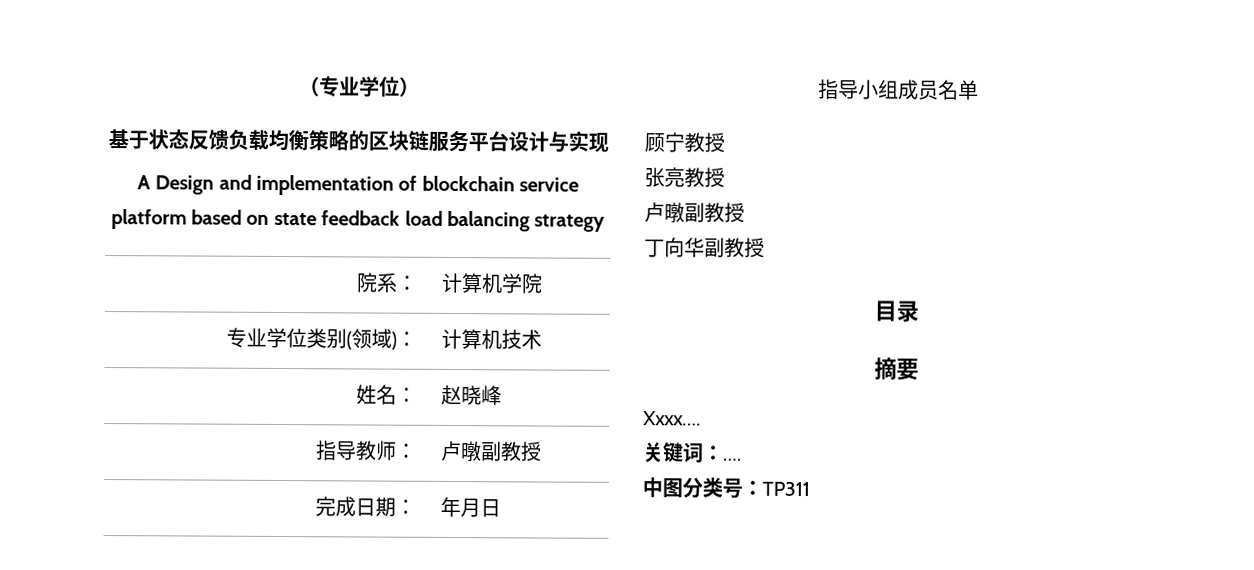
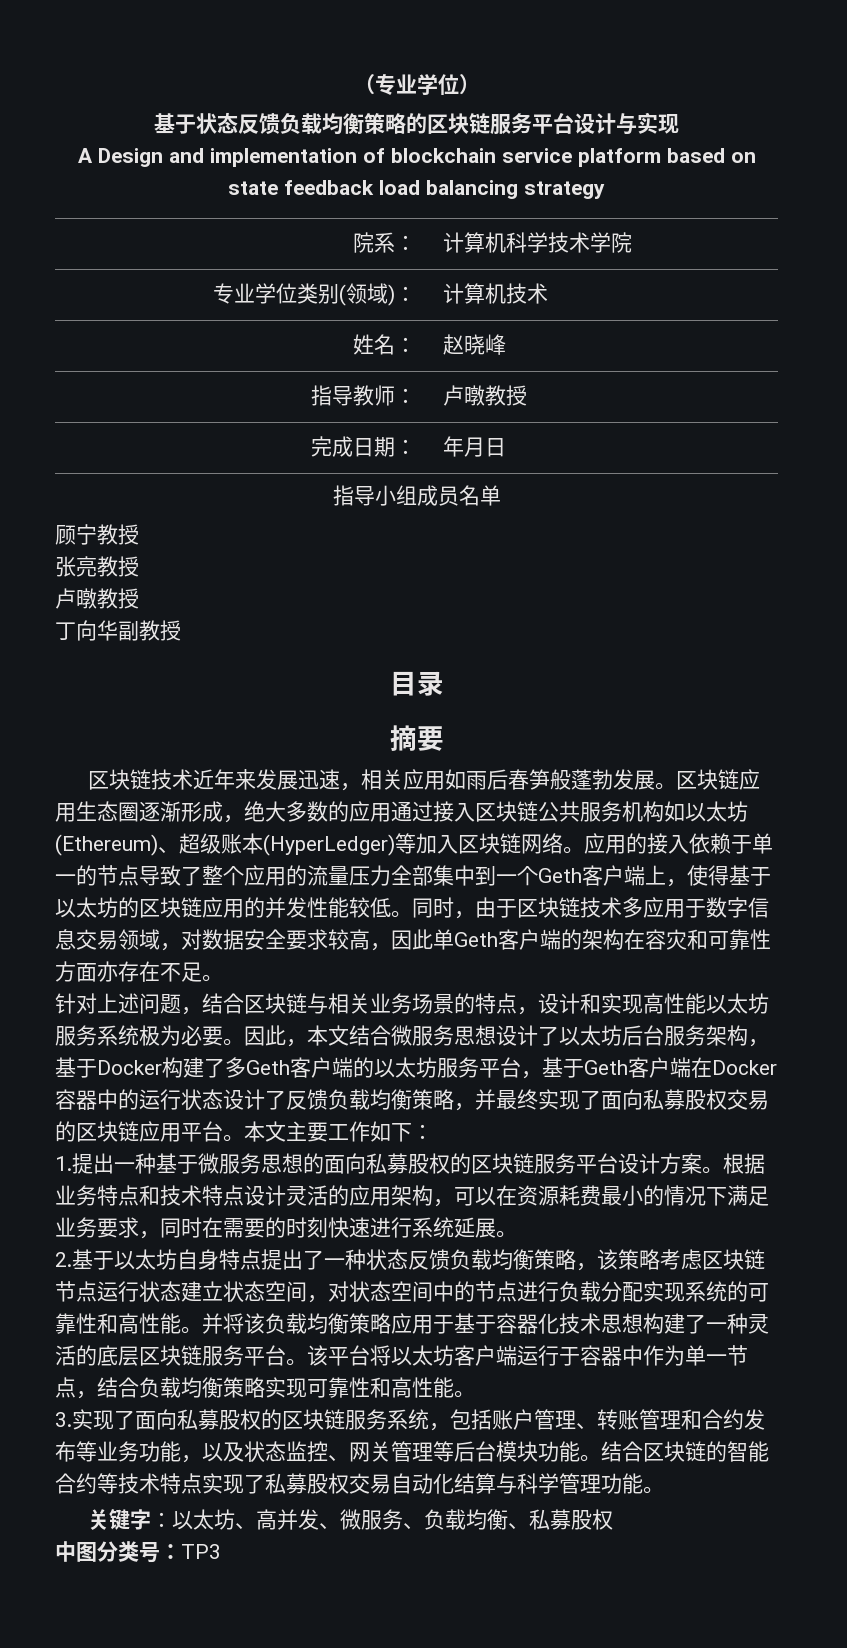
(504, 283) none -> [505,232,590,253] 科学技术
[480,441,503,462] 副 -> (485, 395) none
[684,202,705,223] 副 -> (97, 598) none
[643,411,701,426] [642,442,742,463] Xxxx…. // 关键词：…. -> [87,769,760,791] [55,801,748,823] [55,833,773,856] [55,865,771,887] [55,897,769,919] [55,929,771,951] [55,961,223,982] [55,993,769,1015] [55,1025,769,1047] [55,1057,777,1079] [55,1089,769,1111] [55,1121,433,1142] [55,1153,765,1174] [55,1185,769,1207] [55,1217,517,1239] [55,1249,765,1271] [55,1281,769,1303] [55,1313,769,1334] [55,1345,748,1366] [55,1377,475,1399] [55,1409,765,1431] [55,1441,769,1463] [55,1473,664,1494] [87,1509,613,1530] 区块链技术近年来发展迅速，相关应用如雨后春笋般蓬勃发展。区块链应用生态圈逐渐形成，绝大多数的应用通过接入区块链公共服务机构如以太坊(Ethereum)、超级账本(HyperLedger)等加入区块链网络。应用的接入依赖于单一的节点导致了整个应用的流量压力全部集中到一个Geth客户端上，使得基于以太坊的区块链应用的并发性能较低。同时，由于区块链技术多应用于数字信息交易领域，对数据安全要求较高，因此单Geth客户端的架构在容灾和可靠性方面亦存在不足。 // 针对上述问题，结合区块链与相关业务场景的特点，设计和实现高性能以太坊服务系统极为必要。因此，本文结合微服务思想设计了以太坊后台服务架构，基于Docker构建了多Geth客户端的以太坊服务平台，基于Geth客户端在Docker容器中的运行状态设计了反馈负载均衡策略，并最终实现了面向私募股权交易的区块链应用平台。本文主要工作如下： // 1.提出一种基于微服务思想的面向私募股权的区块链服务平台设计方案。根据业务特点和技术特点设计灵活的应用架构，可以在资源耗费最小的情况下满足业务要求，同时在需要的时刻快速进行系统延展。 // 2.基于以太坊自身特点提出了一种状态反馈负载均衡策略，该策略考虑区块链节点运行状态建立状态空间，对状态空间中的节点进行负载分配实现系统的可靠性和高性能。并将该负载均衡策略应用于基于容器化技术思想构建了一种灵活的底层区块链服务平台。该平台将以太坊客户端运行于容器中作为单一节点，结合负载均衡策略实现可靠性和高性能。 // 3.实现了面向私募股权的区块链服务系统，包括账户管理、转账管理和合约发布等业务功能，以及状态监控、网关管理等后台模块功能。结合区块链的智能合约等技术特点实现了私募股权交易自动化结算与科学管理功能。 // 关键字：以太坊、高并发、微服务、负载均衡、私募股权
[762,481,810,497] TP311 -> [181,1544,221,1559] TP3

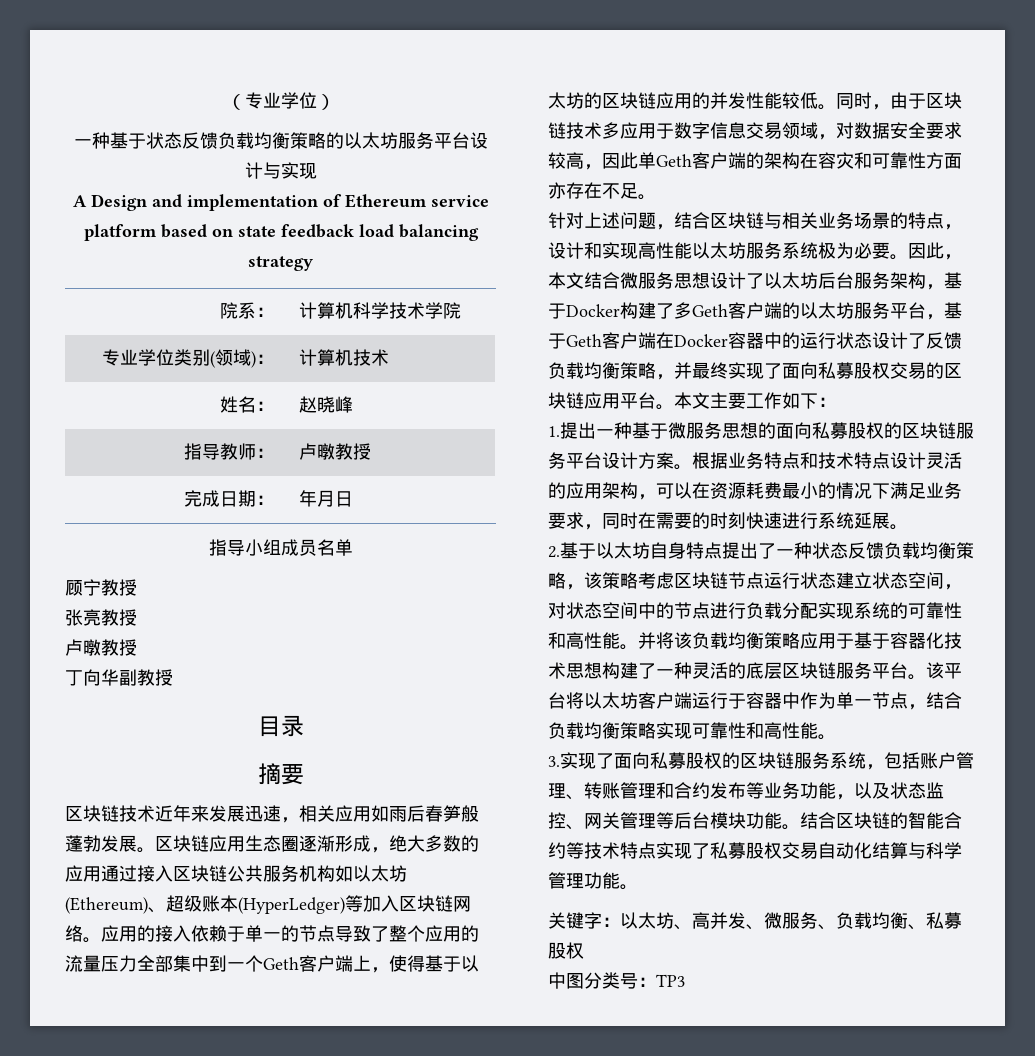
(480, 84) none -> [73,132,110,149] 一种
[427,113,490,134] 区块链 -> [343,132,398,149] 以太坊
[390,148,496,163] blockchain -> [344,194,427,208] Ethereum

